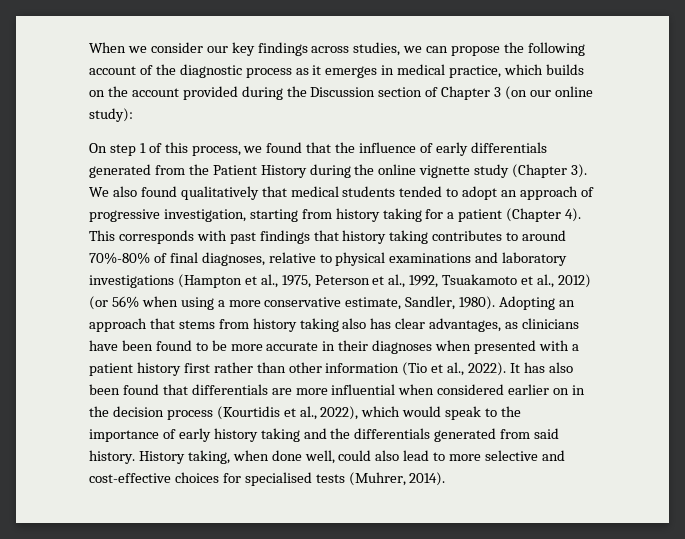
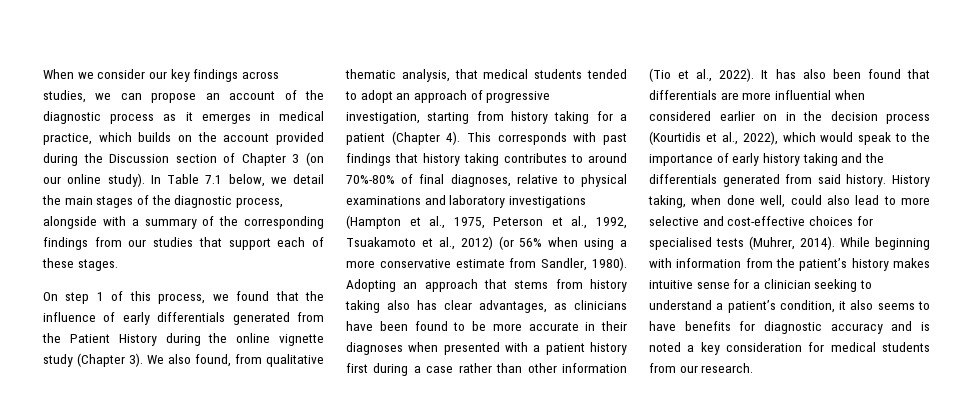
[504,42,585,56] the following -> [205,93,220,100] an
[89,108,133,122] study): -> [107,173,324,187] [42,195,283,208] [43,216,324,229] [43,237,325,250] [42,258,118,271] study). In Table 7.1 below, we detail the main stages of the diagnostic process, alongside with a summary of the corresponding findings from our studies that support each of these stages.
[140,186,259,200] found qualitatively -> [195,354,324,367] [345,69,450,82] found, from qualitative thematic analysis,
[345,297,402,310] estimate, -> [455,258,537,268] estimate from
(210, 368) none -> [373,363,454,376] during a case
(446, 479) none -> [840,237,930,250] [649,258,930,271] [649,279,872,292] [649,300,930,313] [649,321,930,334] [649,342,930,355] [649,363,754,373] While beginning with information from the patient’s history makes intuitive sense for a clinician seeking to understand a patient’s condition, it also seems to have benefits for diagnostic accuracy and is noted a key consideration for medical students from our research.

